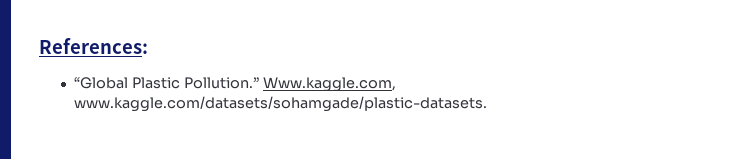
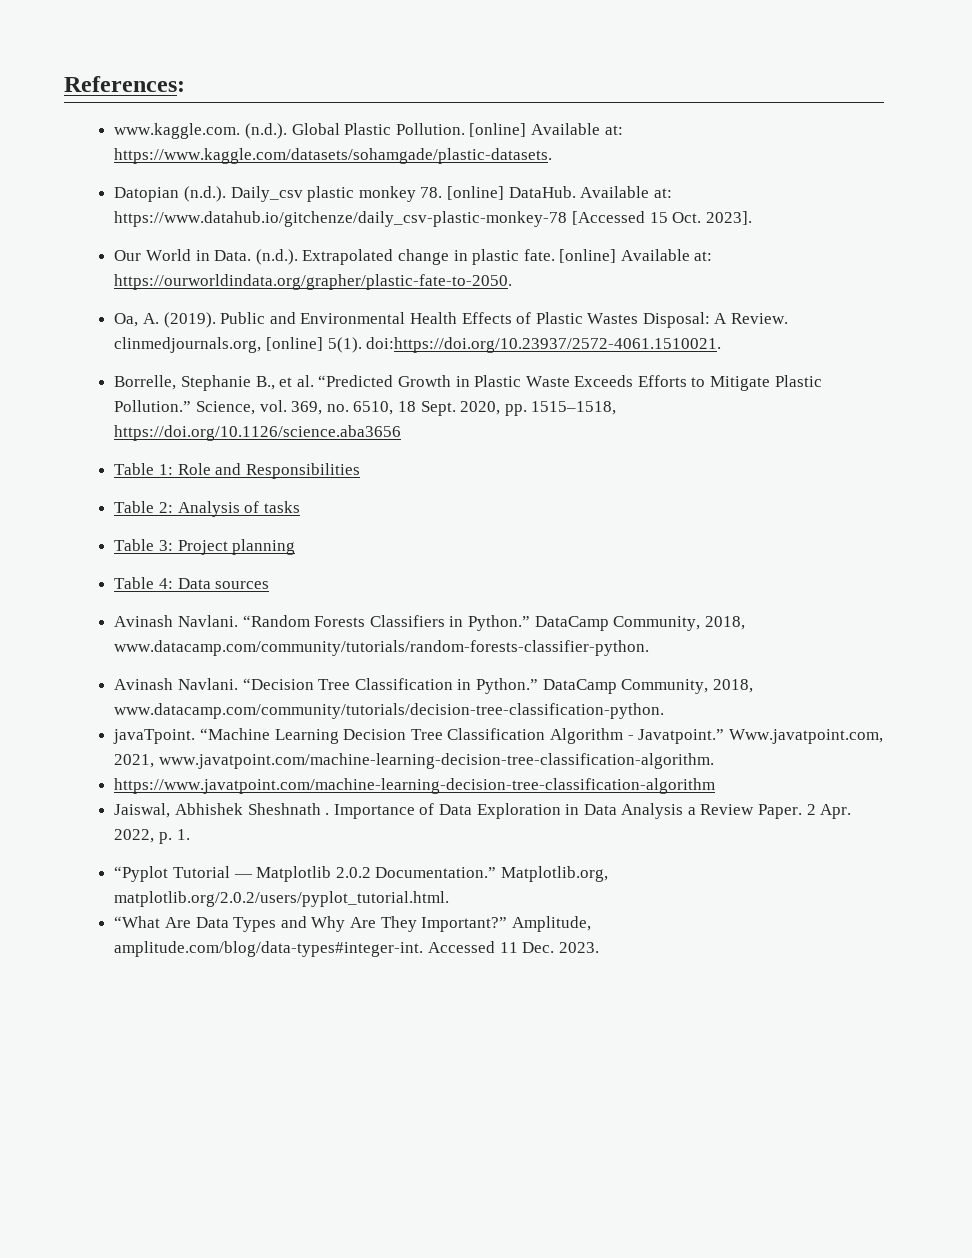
[73,77,396,92] [73,96,487,112] “Global Plastic Pollution.” Www.kaggle.com, www.kaggle.com/datasets/sohamgade/plastic-datasets. -> [114,123,623,139] [114,148,553,164] [114,186,672,202] [114,211,752,227] [114,249,713,265] [114,274,513,290] [114,312,789,328] [114,337,722,353] [114,375,822,391] [114,400,617,416] [114,425,402,441] [114,463,360,479] [114,501,300,517] [114,539,296,555] [114,577,270,589] [114,615,745,631] [114,640,650,656] [114,678,753,694] [114,703,665,719] [113,728,883,744] [114,753,714,769] [114,778,716,794] [114,803,852,819] [114,829,190,844] [114,866,608,882] [114,891,450,907] [114,916,591,932] [114,941,599,957] www.kaggle.com. (n.d.). Global Plastic Pollution. [online] Available at: https://www.kaggle.com/datasets/sohamgade/plastic-datasets. // Datopian (n.d.). Daily_csv plastic monkey 78. [online] DataHub. Available at: https://www.datahub.io/gitchenze/daily_csv-plastic-monkey-78 [Accessed 15 Oct. 2023]. // Our World in Data. (n.d.). Extrapolated change in plastic fate. [online] Available at: https://ourworldindata.org/grapher/plastic-fate-to-2050. // Oa, A. (2019). Public and Environmental Health Effects of Plastic Wastes Disposal: A Review. clinmedjournals.org, [online] 5(1). doi:https://doi.org/10.23937/2572-4061.1510021. // Borrelle, Stephanie B., et al. “Predicted Growth in Plastic Waste Exceeds Efforts to Mitigate Plastic Pollution.” Science, vol. 369, no. 6510, 18 Sept. 2020, pp. 1515–1518, https://doi.org/10.1126/science.aba3656 // Table 1: Role and Responsibilities // Table 2: Analysis of tasks // Table 3: Project planning // Table 4: Data sources // Avinash Navlani. “Random Forests Classifiers in Python.” DataCamp Community, 2018, www.datacamp.com/community/tutorials/random-forests-classifier-python. // Avinash Navlani. “Decision Tree Classification in Python.” DataCamp Community, 2018, www.datacamp.com/community/tutorials/decision-tree-classification-python. // javaTpoint. “Machine Learning Decision Tree Classification Algorithm - Javatpoint.” Www.javatpoint.com, 2021, www.javatpoint.com/machine-learning-decision-tree-classification-algorithm. // https://www.javatpoint.com/machine-learning-decision-tree-classification-algorithm // Jaiswal, Abhishek Sheshnath . Importance of Data Exploration in Data Analysis a Review Paper. 2 Apr. 2022, p. 1. // “Pyplot Tutorial — Matplotlib 2.0.2 Documentation.” Matplotlib.org, matplotlib.org/2.0.2/users/pyplot_tutorial.html. // “What Are Data Types and Why Are They Important?” Amplitude, amplitude.com/blog/data-types#integer-int. Accessed 11 Dec. 2023.

